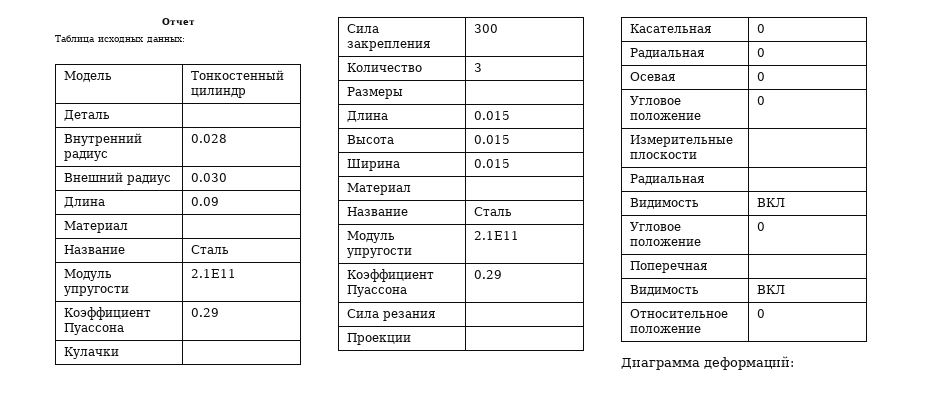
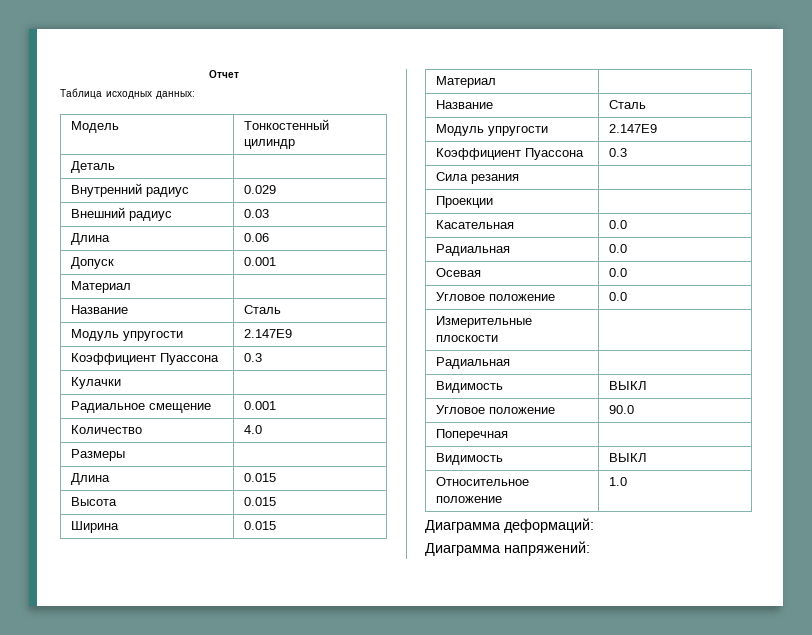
[191,134,228,143] 0.028 -> [243,185,276,194] 0.029
[191,173,228,182] [64,197,106,208] [191,197,220,206] [64,221,129,233] [64,245,126,254] [191,245,230,254] [64,269,113,281] [64,286,130,296] [191,269,237,278] [64,307,152,320] [64,323,125,335] [191,308,220,317] 0.030 // Длина | 0.09 // Материал | // Название | Сталь // Модуль упругости | 2.1E11 // Коэффициент Пуассона | 0.29 -> [243,209,269,218] [70,233,110,245] [243,233,269,242] [70,257,114,269] [243,257,276,266] [70,281,131,293] [70,305,128,314] [243,305,281,314] [70,329,183,341] [243,329,292,338] [70,353,219,365] [243,353,262,362] 0.03 // Длина | 0.06 // Допуск | 0.001 // Материал | // Название | Сталь // Модуль упругости | 2.147E9 // Коэффициент Пуассона | 0.3
[347,24,380,33] [347,41,432,51] [474,24,499,33] Сила закрепления | 300 -> [70,401,211,413] [243,401,276,410] Радиальное смещение | 0.001
[474,63,483,72] 3 -> [243,425,262,434] 4.0
[474,231,520,240] [347,269,435,282] [347,285,408,297] [474,270,503,279] 2.1E11 // Коэффициент Пуассона | 0.29 -> [608,124,657,133] [435,148,584,160] [608,148,627,157] 2.147E9 // Коэффициент Пуассона | 0.3
[757,24,766,33] [630,48,706,59] [757,48,766,57] 0 // Радиальная | 0 -> [608,220,627,229] [435,244,510,256] [608,244,627,253] 0.0 // Радиальная | 0.0
[757,72,766,81] [630,96,682,105] [630,113,702,120] [757,96,766,105] 0 // Угловое положение | 0 -> [608,268,627,277] [435,292,555,301] [608,292,627,301] 0.0 // Угловое положение | 0.0
[757,198,786,207] [630,222,682,231] [630,239,702,246] [757,222,766,231] ВКЛ // Угловое положение | 0 -> [608,381,647,390] [435,405,555,414] [608,405,634,414] ВЫКЛ // Угловое положение | 90.0
[757,285,786,294] ВКЛ -> [608,453,647,462] ВЫКЛ
[757,309,766,318] 0 -> [608,477,627,486] 1.0
(794, 363) none -> [425,541,590,556] // Диаграмма напряжений:

